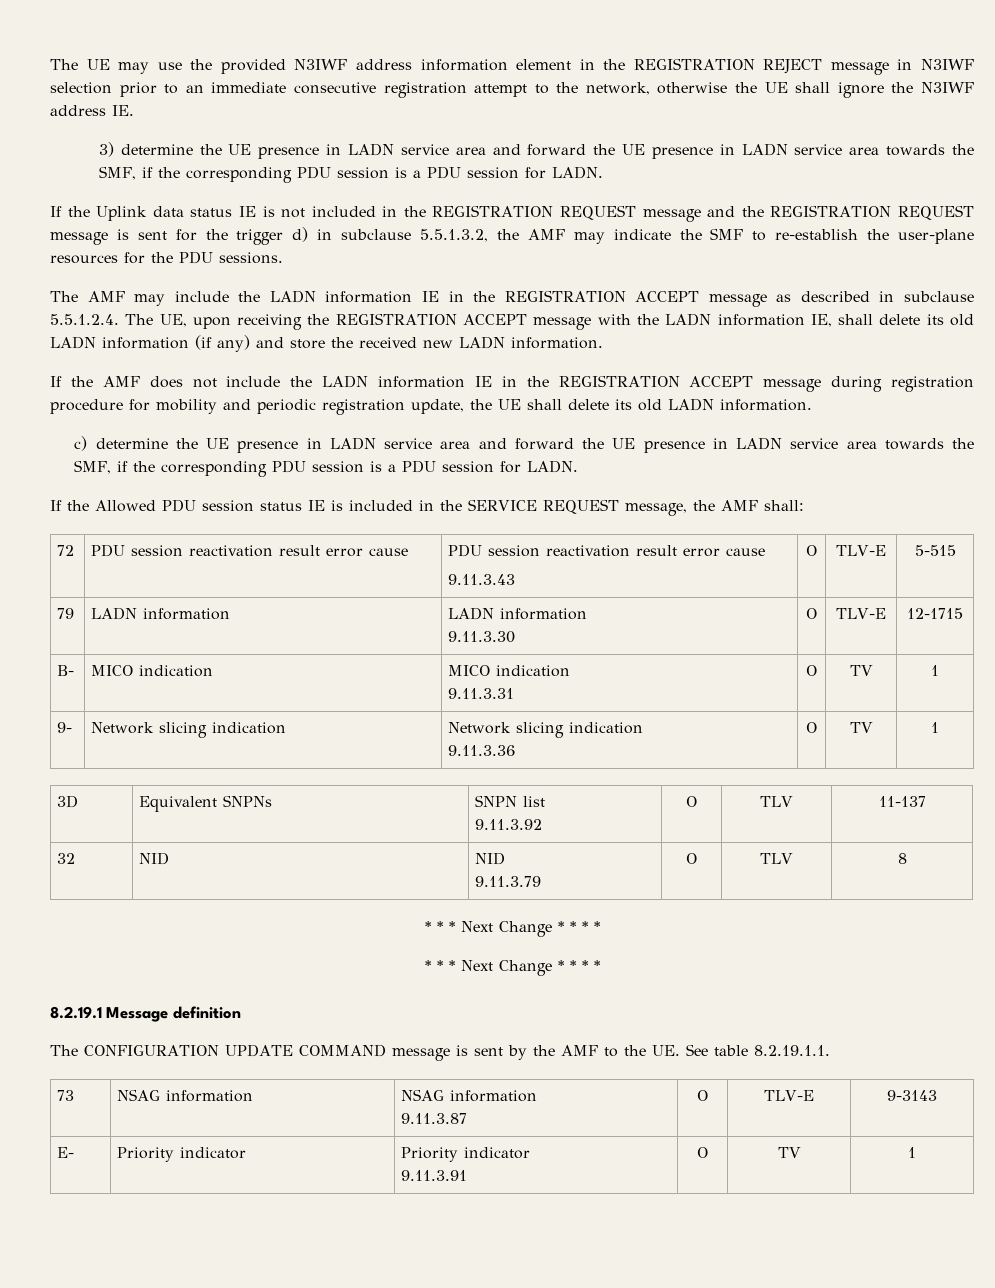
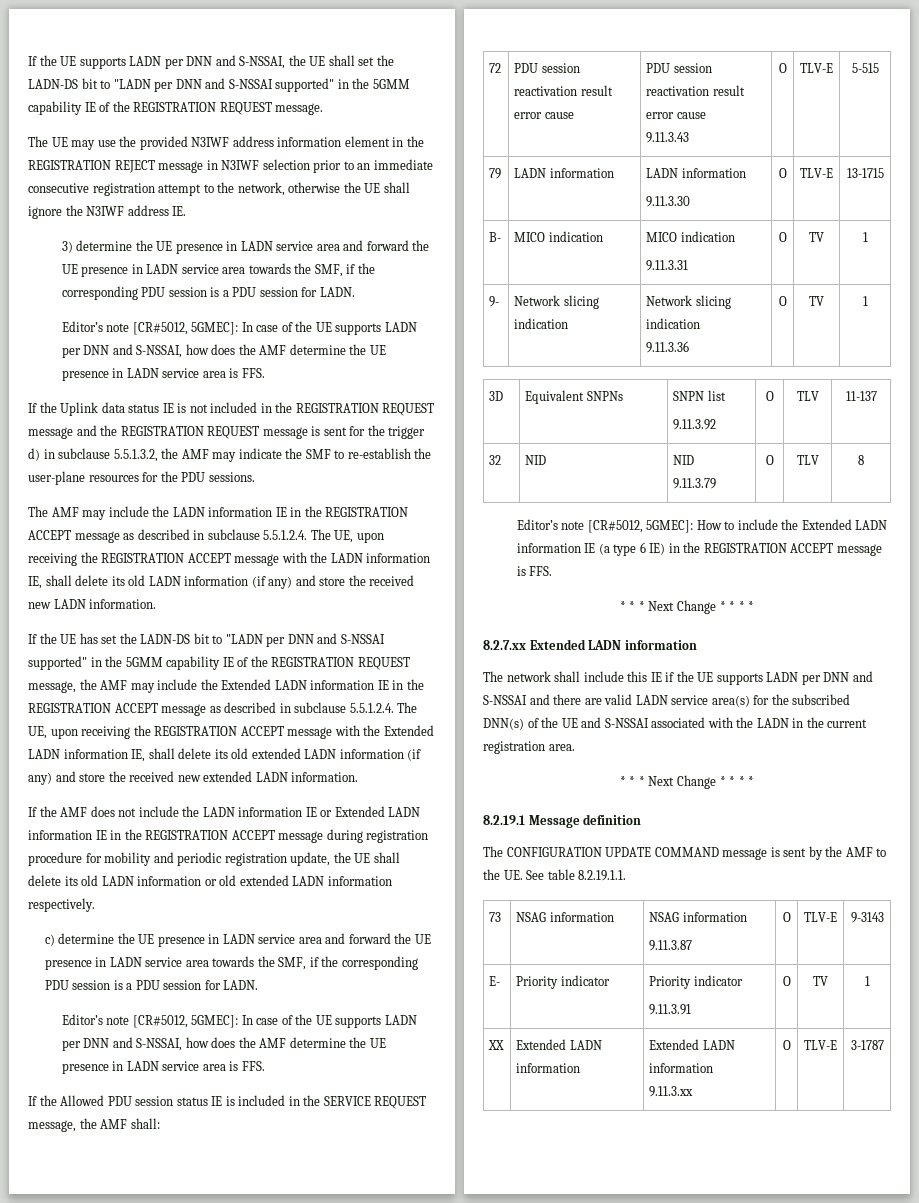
(50, 64) none -> [28,55,394,69] [28,78,410,92] [28,101,324,115] If the UE supports LADN per DNN and S-NSSAI, the UE shall set the LADN-DS bit to "LADN per DNN and S-NSSAI supported" in the 5GMM capability IE of the REGISTRATION REQUEST message. //
(603, 172) none -> [61,321,417,335] [61,344,386,358] [61,368,265,381] // Editor’s note [CR#5012, 5GMEC]: In case of the UE supports LADN per DNN and S-NSSAI, how does the AMF determine the UE presence in LADN service area is FFS.
(603, 343) none -> [28,633,385,647] [28,656,410,670] [28,679,424,693] [28,702,418,716] [28,725,434,739] [28,748,422,762] [28,771,359,785] // If the UE has set the LADN-DS bit to "LADN per DNN and S-NSSAI supported" in the 5GMM capability IE of the REGISTRATION REQUEST message, the AMF may include the Extended LADN information IE in the REGISTRATION ACCEPT message as described in subclause 5.5.1.2.4. The UE, upon receiving the REGISTRATION ACCEPT message with the Extended LADN information IE, shall delete its old extended LADN information (if any) and store the received new extended LADN information.
(492, 381) none -> [320,806,421,817] [28,830,107,840] or Extended LADN information IE
[720,399,812,411] information. -> [137,875,392,886] [28,898,95,912] information or old extended LADN information respectively.
(579, 466) none -> [61,1014,417,1028] [61,1037,386,1051] [61,1061,265,1074] // Editor’s note [CR#5012, 5GMEC]: In case of the UE supports LADN per DNN and S-NSSAI, how does the AMF determine the UE presence in LADN service area is FFS.
[907,608,963,619] 12-1715 -> [846,168,884,178] 13-1715
[424,921,600,937] // * * * Next Change * * * * -> [516,519,888,533] [516,542,882,556] [516,566,553,576] [619,600,755,614] [483,639,697,650] [483,671,873,685] [483,694,851,707] [483,717,868,730] [483,741,575,754] // Editor’s note [CR#5012, 5GMEC]: How to include the Extended LADN information IE (a type 6 IE) in the REGISTRATION ACCEPT message is FFS. // * * * Next Change * * * * // 8.2.7.xx Extended LADN information // The network shall include this IE if the UE supports LADN per DNN and S-NSSAI and there are valid LADN service area(s) for the subscribed DNN(s) of the UE and S-NSSAI associated with the LADN in the current registration area.
(916, 1152) none -> [488,1040,505,1050] [516,1039,602,1050] [516,1063,581,1073] [649,1039,735,1050] [649,1063,714,1073] [649,1086,694,1097] [782,1040,791,1050] [804,1040,837,1050] [850,1040,884,1050] // XX | Extended LADN information | Extended LADN information // 9.11.3.xx | O | TLV-E | 3-1787

